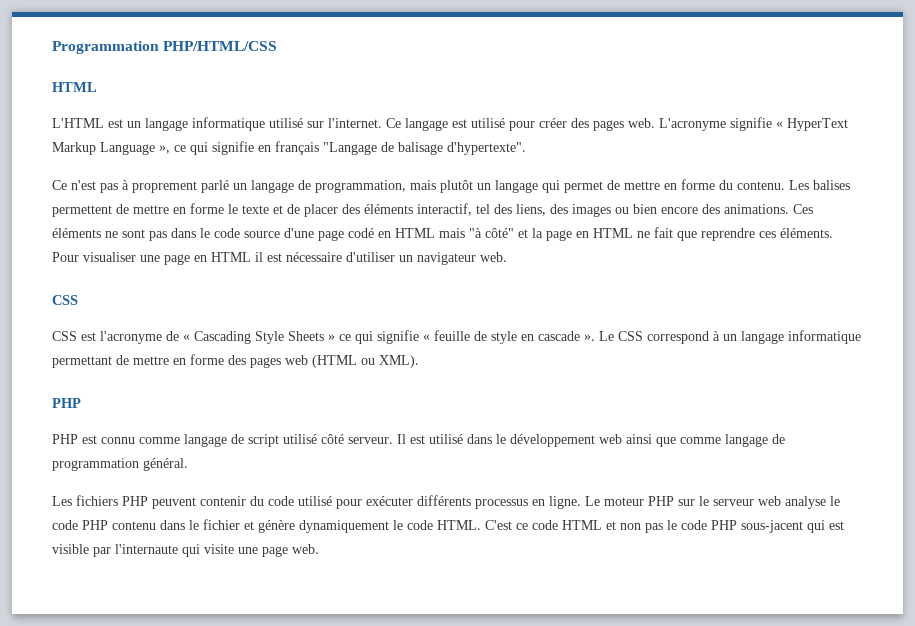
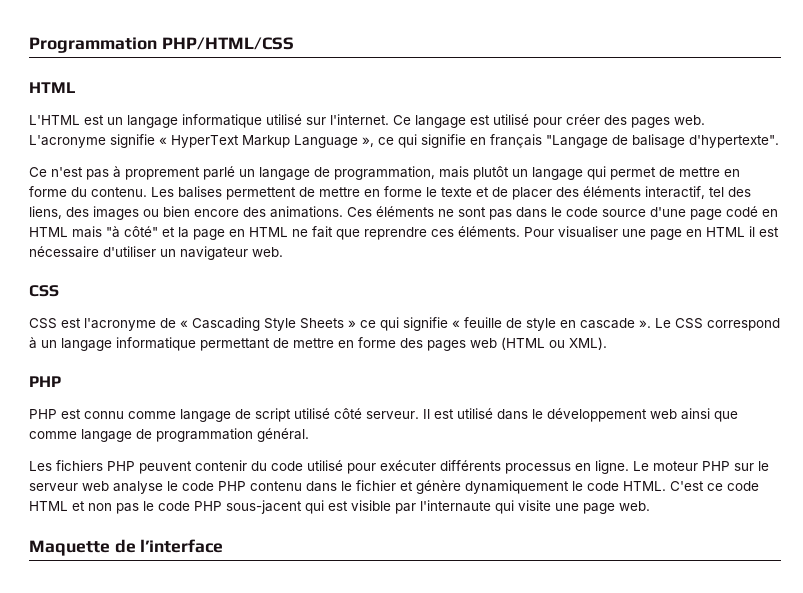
(319, 549) none -> [29,539,224,556] // Maquette de l’interface

